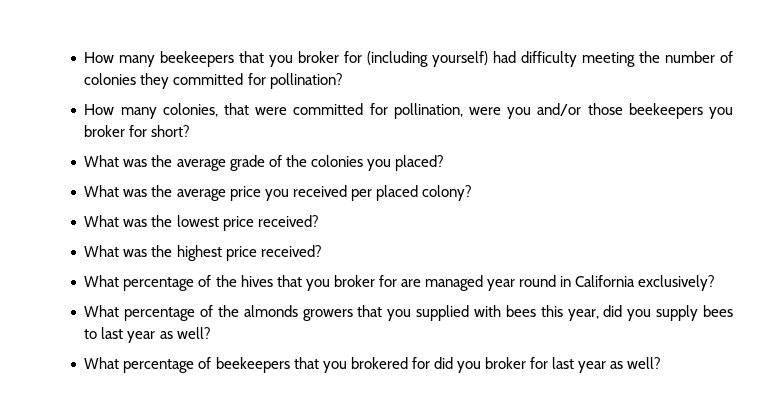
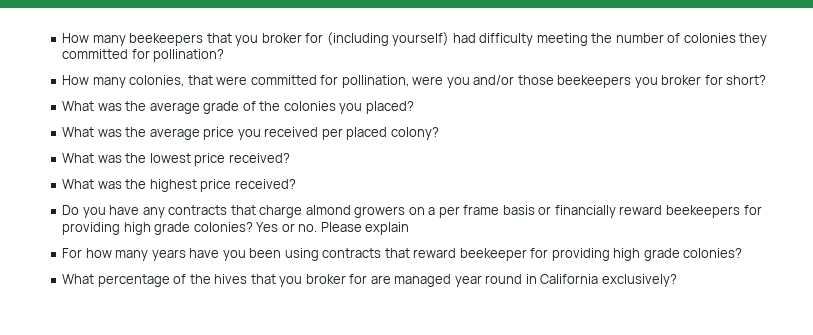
(322, 251) none -> [62,205,762,218] [62,222,410,235] [62,248,743,261] // Do you have any contracts that charge almond growers on a per frame basis or financially reward beekeepers for providing high grade colonies? Yes or no. Please explain // For how many years have you been using contracts that reward beekeeper for providing high grade colonies?
[84,305,733,321] [84,327,211,343] [84,357,662,373] // What percentage of the almonds growers that you supplied with bees this year, did you supply bees to last year as well? // What percentage of beekeepers that you brokered for did you broker for last year as well? -> (677, 280) none

